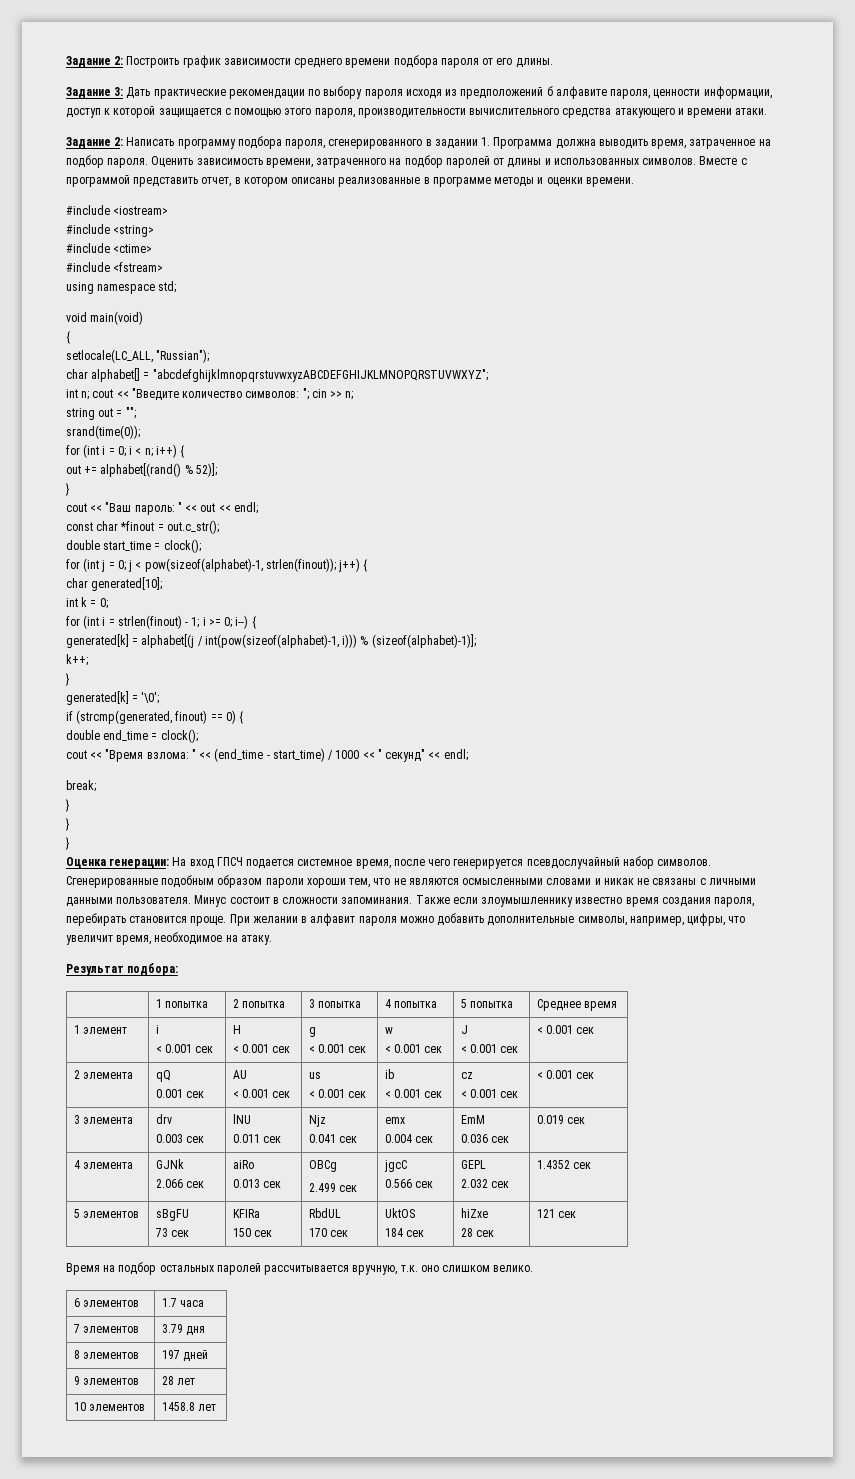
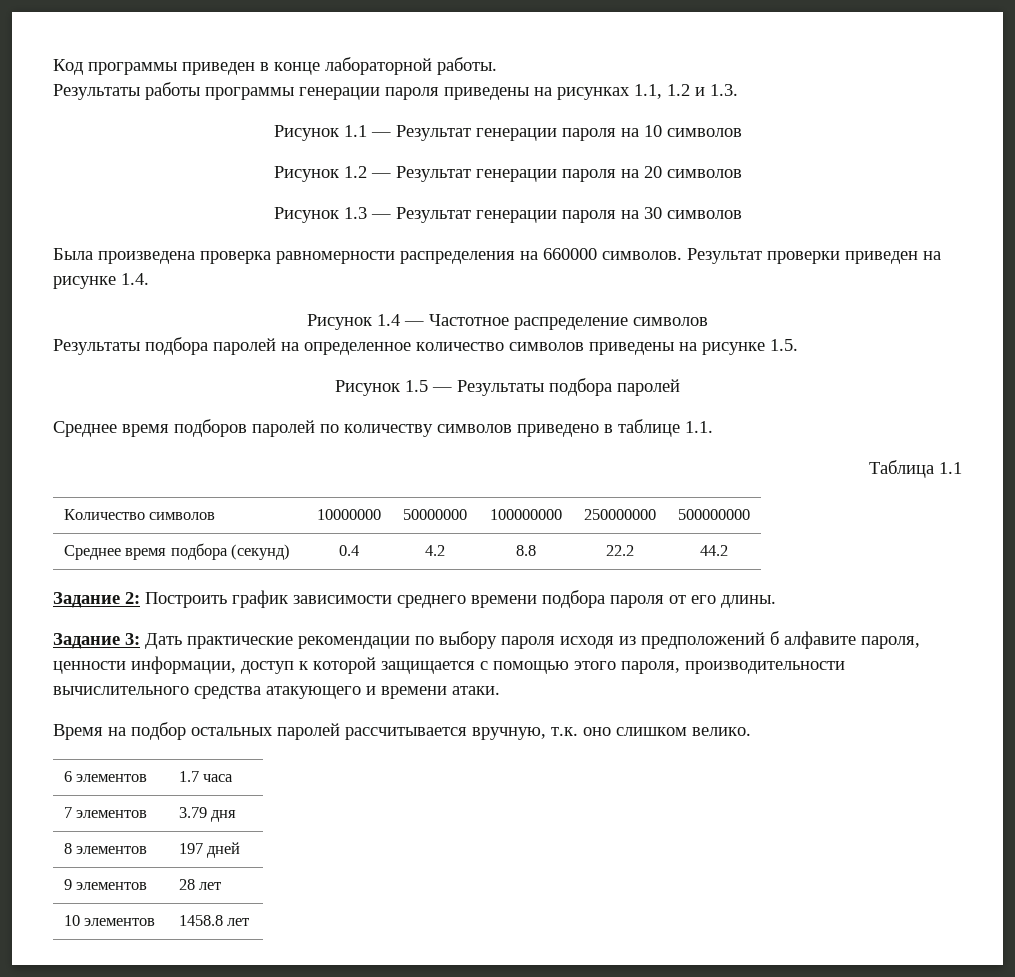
(66, 62) none -> [53,57,497,75] [53,82,738,100] [273,125,742,141] [273,166,742,182] [273,207,742,223] [53,248,941,264] [53,273,149,289] [307,314,708,330] [53,337,798,355] [335,378,680,396] [53,419,713,437] [869,460,962,478] [63,509,216,520] [316,509,381,520] [403,509,467,520] [489,509,562,520] [583,509,656,520] [677,509,750,520] [63,543,290,560] [338,545,359,556] [425,545,445,556] [515,545,536,556] [605,545,634,556] [699,545,728,556] Код программы приведен в конце лабораторной работы. // Результаты работы программы генерации пароля приведены на рисунках 1.1, 1.2 и 1.3. // Рисунок 1.1 — Результат генерации пароля на 10 символов // Рисунок 1.2 — Результат генерации пароля на 20 символов // Рисунок 1.3 — Результат генерации пароля на 30 символов // Была произведена проверка равномерности распределения на 660000 символов. Результат проверки приведен на рисунке 1.4. // Рисунок 1.4 — Частотное распределение символов // Результаты подбора паролей на определенное количество символов приведены на рисунке 1.5. // Рисунок 1.5 — Результаты подбора паролей // Среднее время подборов паролей по количеству символов приведено в таблице 1.1. // Таблица 1.1 // Количество символов | 10000000 | 50000000 | 100000000 | 250000000 | 500000000 // Среднее время подбора (секунд) | 0.4 | 4.2 | 8.8 | 22.2 | 44.2 //
[66,136,771,149] [66,155,747,168] [66,175,634,187] [66,205,169,215] [66,224,155,237] [66,243,153,253] [66,262,164,272] [66,281,177,294] [66,311,144,325] [66,331,70,344] [66,349,210,363] [66,368,488,382] [66,388,354,401] [66,407,136,420] [66,425,140,439] [66,444,185,458] [66,463,217,477] [65,483,69,496] [66,502,258,515] [66,520,219,534] [66,539,201,553] [66,558,368,572] [66,577,163,591] [66,597,108,609] [66,615,256,629] [66,634,476,648] [66,654,88,666] [65,673,69,686] [66,691,160,705] [66,710,244,724] [66,729,198,743] [66,748,468,762] [66,780,96,792] [65,799,69,812] [65,818,69,831] [65,837,69,850] [66,856,712,869] [66,875,756,888] [66,895,755,907] [66,913,746,926] [66,932,272,945] [66,963,179,976] [155,999,209,1008] [232,999,286,1008] [308,999,362,1008] [384,999,438,1008] [460,999,514,1008] [536,999,618,1011] [73,1025,128,1034] [155,1025,159,1034] [155,1044,214,1053] [232,1025,241,1034] [232,1044,291,1053] [308,1027,316,1037] [308,1044,367,1053] [384,1027,393,1034] [384,1044,443,1053] [460,1025,468,1034] [460,1044,519,1053] [536,1025,595,1034] [73,1070,134,1079] [155,1070,171,1082] [155,1089,205,1098] [232,1070,247,1079] [232,1089,291,1098] [308,1072,321,1079] [308,1089,367,1098] [384,1069,394,1079] [384,1089,443,1098] [460,1072,473,1079] [460,1089,519,1098] [536,1070,595,1079] [73,1115,134,1124] [155,1114,172,1124] [155,1134,205,1143] [232,1114,251,1124] [232,1134,282,1143] [308,1115,326,1127] [308,1134,358,1143] [384,1117,405,1124] [384,1134,434,1143] [460,1115,485,1124] [460,1134,510,1143] [536,1115,586,1124] [73,1160,134,1169] [155,1159,184,1169] [155,1179,205,1188] [232,1160,254,1169] [232,1179,282,1188] [308,1160,337,1172] [308,1183,358,1192] [383,1160,407,1172] [384,1179,434,1188] [460,1160,486,1169] [460,1179,510,1188] [536,1160,592,1169] [73,1209,140,1218] [155,1209,189,1221] [155,1228,190,1237] [232,1209,260,1218] [232,1228,273,1237] [308,1208,341,1218] [308,1228,349,1237] [384,1208,415,1218] [384,1228,425,1237] [460,1208,488,1218] [460,1228,495,1237] [536,1209,577,1218] // Задание 2: Написать программу подбора пароля, сгенерированного в задании 1. Программа должна выводить время, затраченное на подбор пароля. Оценить зависимость времени, затраченного на подбор паролей от длины и использованных символов. Вместе с программой представить отчет, в котором описаны реализованные в программе методы и оценки времени. // #include <iostream> // #include <string> // #include <ctime> // #include <fstream> // using namespace std; // void main(void) // { // setlocale(LC_ALL, "Russian"); // char alphabet[] = "abcdefghijklmnopqrstuvwxyzABCDEFGHIJKLMNOPQRSTUVWXYZ"; // int n; cout << "Введите количество символов: "; cin >> n; // string out = ""; // srand(time(0)); // for (int i = 0; i < n; i++) { // out += alphabet[(rand() % 52)]; // } // cout << "Ваш пароль: " << out << endl; // const char *finout = out.c_str(); // double start_time = clock(); // for (int j = 0; j < pow(sizeof(alphabet)-1, strlen(finout)); j++) { // char generated[10]; // int k = 0; // for (int i = strlen(finout) - 1; i >= 0; i--) { // generated[k] = alphabet[(j / int(pow(sizeof(alphabet)-1, i))) % (sizeof(alphabet)-1)]; // k++; // } // generated[k] = '\0'; // if (strcmp(generated, finout) == 0) { // double end_time = clock(); // cout << "Время взлома: " << (end_time - start_time) / 1000 << " секунд" << endl; // break; // } // } // } // Оценка генерации: На вход ГПСЧ подается системное время, после чего генерируется псевдослучайный набор символов. Сгенерированные подобным образом пароли хороши тем, что не являются осмысленными словами и никак не связаны с личными данными пользователя. Минус состоит в сложности запоминания. Также если злоумышленнику известно время создания пароля, перебирать становится проще. При желании в алфавит пароля можно добавить дополнительные символы, например, цифры, что увеличит время, необходимое на атаку. // Результат подбора: // | 1 попытка | 2 попытка | 3 попытка | 4 попытка | 5 попытка | Среднее время // 1 элемент | i // < 0.001 сек | H // < 0.001 сек | g // < 0.001 сек | w // < 0.001 сек | J // < 0.001 сек | < 0.001 сек // 2 элемента | qQ // 0.001 сек | AU // < 0.001 сек | us // < 0.001 сек | ib // < 0.001 сек | cz // < 0.001 сек | < 0.001 сек // 3 элемента | drv // 0.003 сек | lNU // 0.011 сек | Njz // 0.041 сек | emx // 0.004 сек | EmM // 0.036 сек | 0.019 сек // 4 элемента | GJNk // 2.066 сек | aiRo // 0.013 сек | OBCg // 2.499 сек | jgcC // 0.566 сек | GEPL // 2.032 сек | 1.4352 сек // 5 элементов | sBgFU // 73 сек | KFIRa // 150 сек | RbdUL // 170 сек | UktOS // 184 сек | hiZxe // 28 сек | 121 сек -> (500, 690) none

